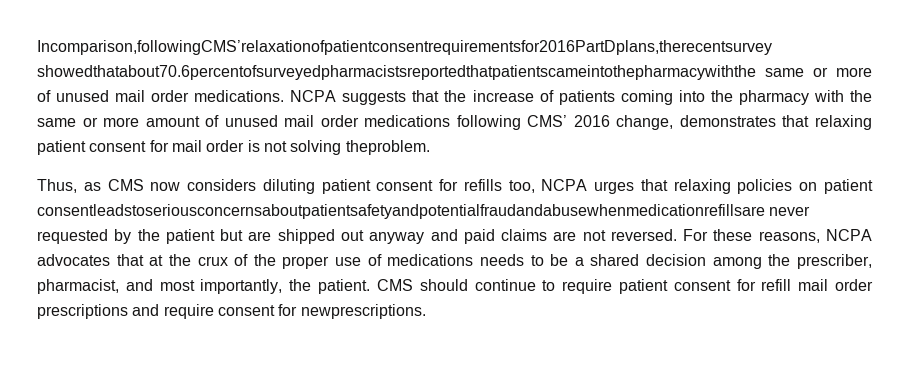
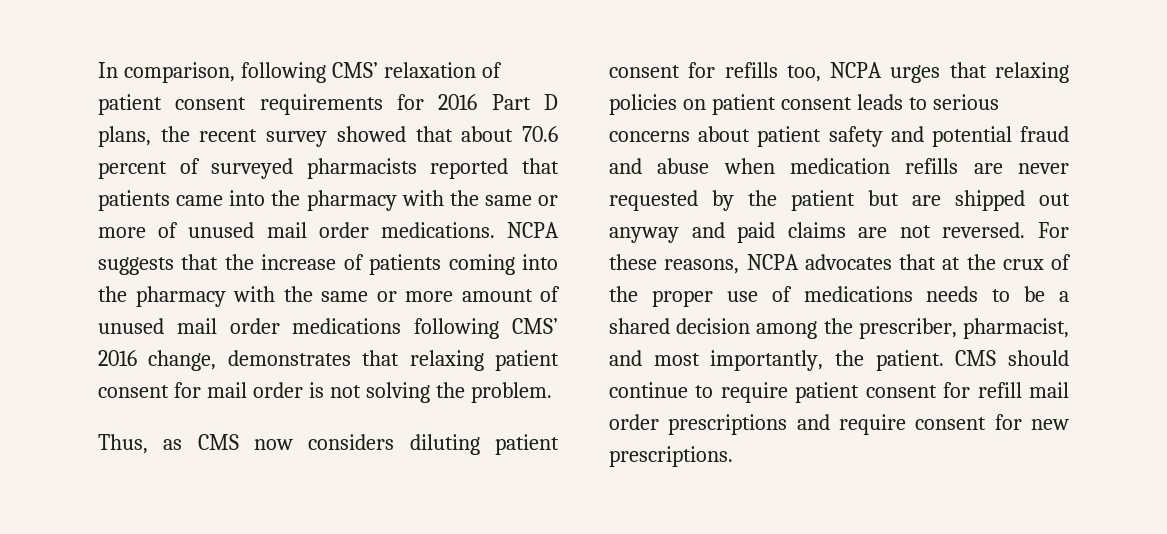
[37,40,772,55] [37,65,756,80] Incomparison,followingCMS’relaxationofpatientconsentrequirementsfor2016PartDplans,therecentsurvey showedthatabout70.6percentofsurveyedpharmacistsreportedthatpatientscameintothepharmacywiththe -> [98,62,502,83] [98,94,558,115] [98,126,558,147] [98,158,559,179] [98,190,479,211] In comparison, following CMS’ relaxation of patient consent requirements for 2016 Part D plans, the recent survey showed that about 70.6 percent of surveyed pharmacists reported that patients came into the pharmacy with the
[345,140,430,155] theproblem. -> [435,382,552,403] the problem.
[37,204,765,219] consentleadstoseriousconcernsaboutpatientsafetyandpotentialfraudandabusewhenmedicationrefillsare -> [780,94,999,110] [609,126,1069,147] [609,158,1003,174] consent leads to serious concerns about patient safety and potential fraud and abuse when medication refills are
[300,304,426,319] newprescriptions. -> [1031,419,1069,430] [609,446,733,467] new prescriptions.

